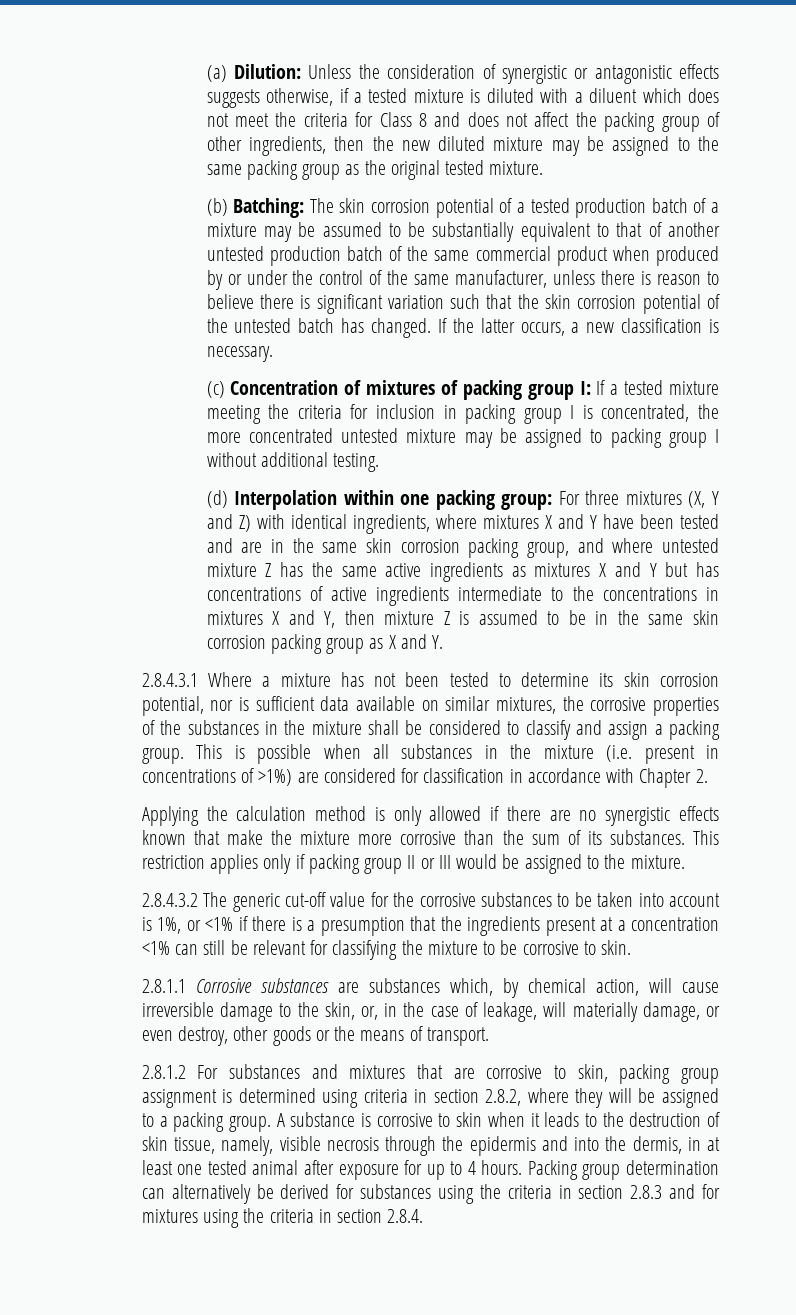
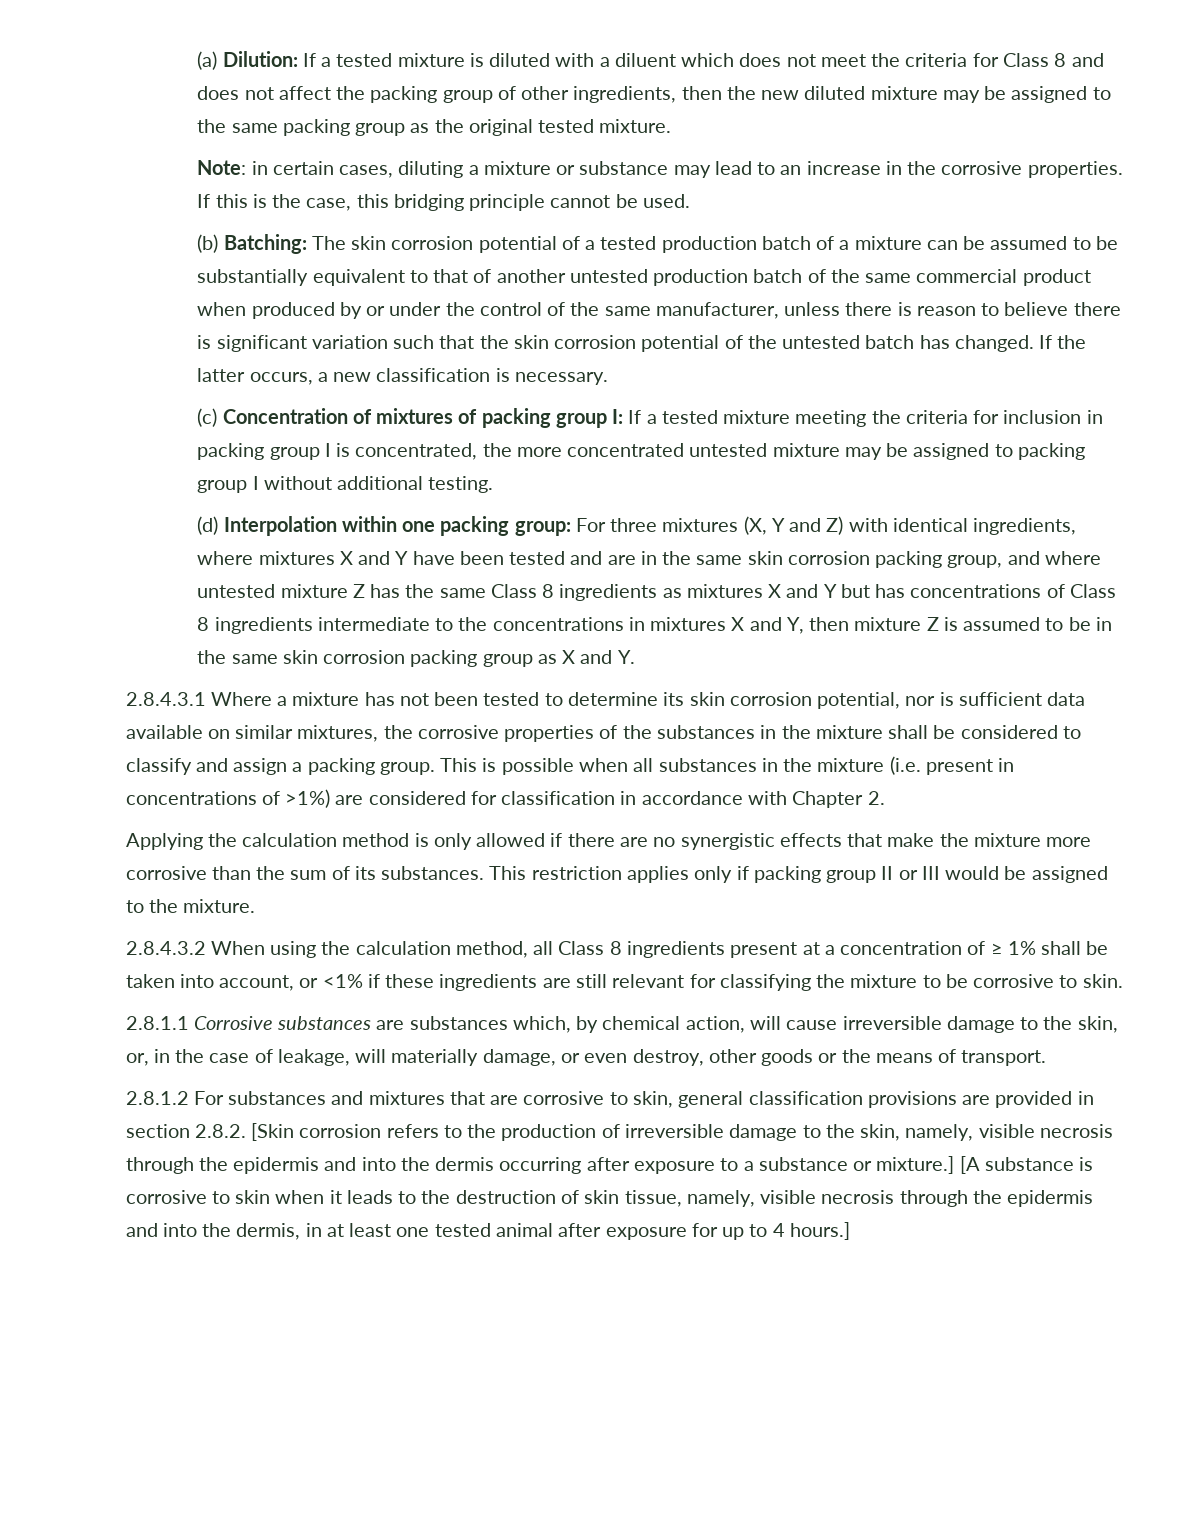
[308,64,719,84] [206,88,349,108] Unless the consideration of synergistic or antagonistic effects suggests otherwise, if -> [302,53,316,67] If
(544, 168) none -> [197,160,1123,178] [197,194,690,211] // Note: in certain cases, diluting a mixture or substance may lead to an increase in the corrosive properties. If this is the case, this bridging principle cannot be used.
[263,226,292,242] may -> [926,240,958,250] can
[385,563,422,577] active -> [490,584,555,598] Class 8
[330,587,367,601] active -> [1070,584,1117,598] [197,617,210,631] Class 8
[141,830,186,845] known -> (842, 840) none
[203,892,720,912] [141,916,462,936] The generic cut-off value for the corrosive substances to be taken into account is 1%, or <1% if there is a presumption that the -> [210,941,622,958] When using the calculation method, all Class 8
[141,940,248,955] <1% can still be -> [967,941,1109,955] [125,974,608,991] of ≥ 1% shall be taken into account, or <1% if these ingredients are still
[619,1064,719,1084] [141,1088,719,1108] [141,1112,285,1132] packing group assignment is determined using criteria in section 2.8.2, where they will be assigned to a packing group. A -> [678,1091,1094,1108] [125,1123,1113,1141] [125,1156,980,1174] general classification provisions are provided in section 2.8.2. [Skin corrosion refers to the production of irreversible damage to the skin, namely, visible necrosis through the epidermis and into the dermis occurring after exposure to a substance or mixture.] [A
[481,1160,719,1180] [141,1184,720,1204] [141,1208,424,1228] hours. Packing group determination can alternatively be derived for substances using the criteria in section 2.8.3 and for mixtures using the criteria in section 2.8.4. -> [789,1222,850,1240] hours.]

